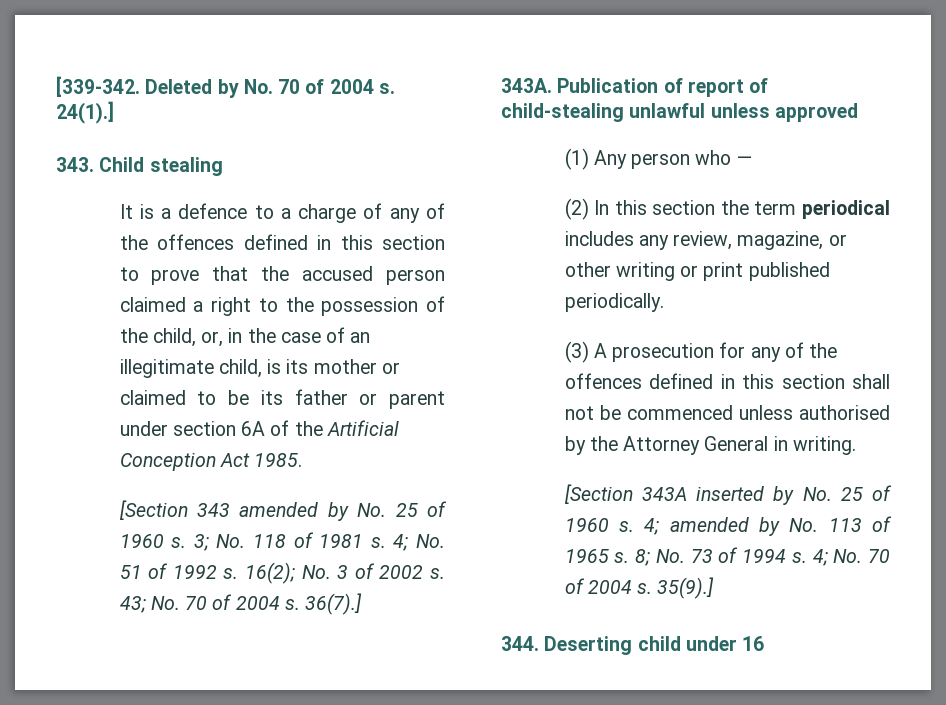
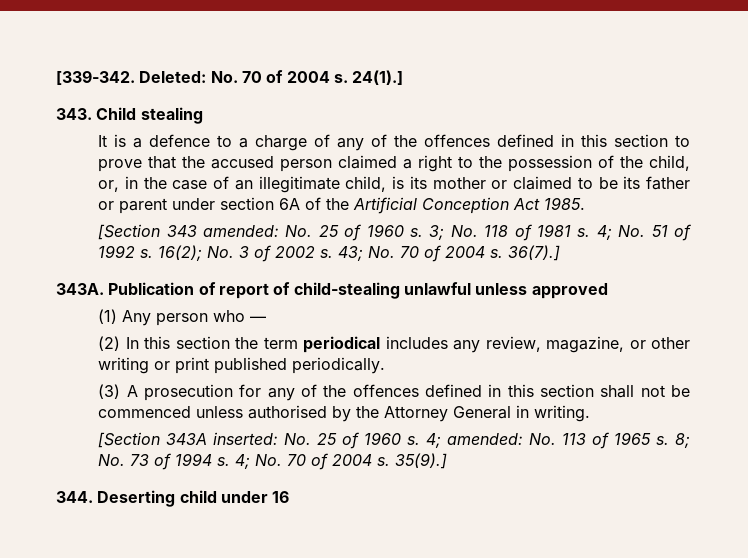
[145,79,239,98] Deleted by -> [139,71,207,83] Deleted:
[239,502,349,521] amended by -> [202,225,279,237] amended:
[696,486,795,505] inserted by -> [213,432,279,445] inserted:
[669,517,780,536] amended by -> [447,433,524,445] amended:

